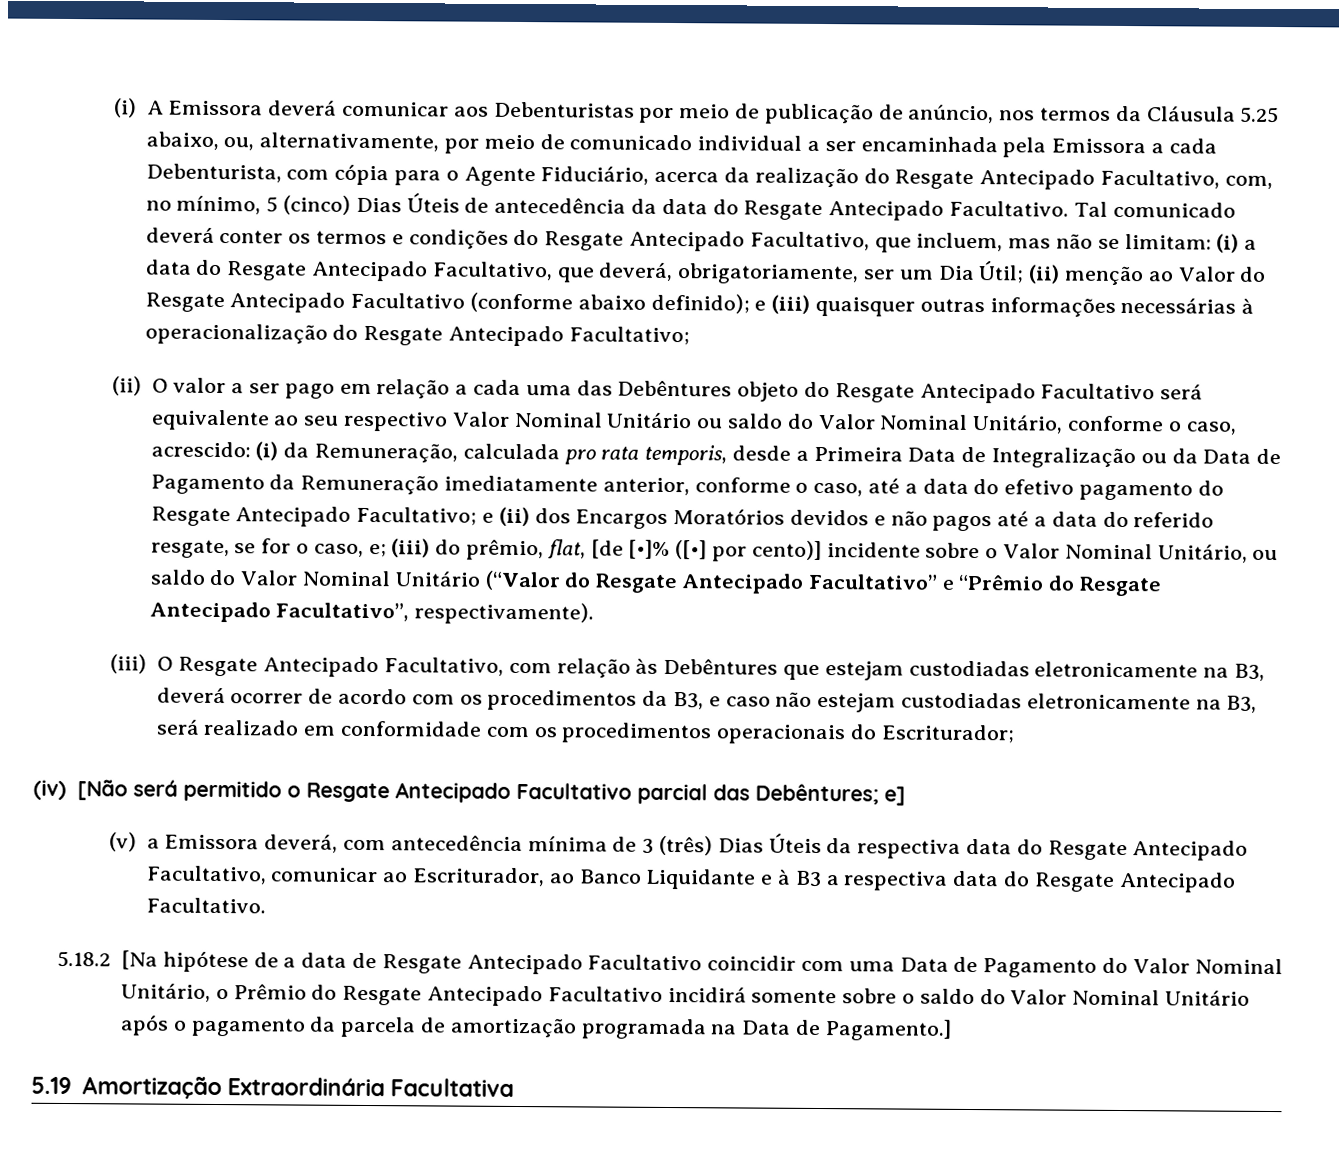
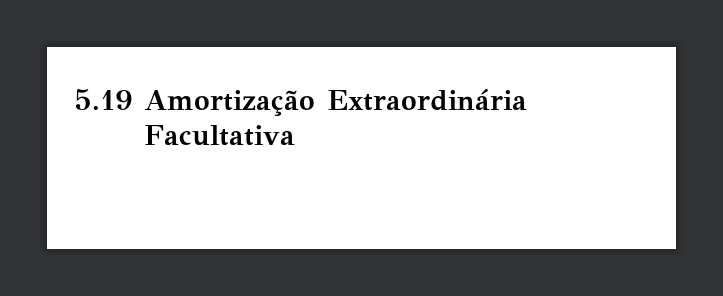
[113,98,1280,125] [145,131,1217,158] [145,163,1273,190] [145,193,1236,221] [145,227,1258,253] [145,259,1267,286] [144,292,1255,317] [144,323,690,347] [111,376,1204,404] [150,409,1237,435] [150,441,1282,469] [150,474,1224,501] [150,506,1215,532] [150,538,1279,563] [149,569,1162,597] [149,601,595,625] [109,654,1265,681] [156,687,1258,713] [155,719,1015,745] [33,779,906,806] [108,832,1249,861] [145,865,1236,893] [145,897,266,914] [57,950,1283,978] [121,983,1251,1007] [120,1014,952,1041] (i) A Emissora deverá comunicar aos Debenturistas por meio de publicação de anúncio, nos termos da Cláusula 5.25 abaixo, ou, alternativamente, por meio de comunicado individual a ser encaminhada pela Emissora a cada Debenturista, com cópia para o Agente Fiduciário, acerca da realização do Resgate Antecipado Facultativo, com, no mínimo, 5 (cinco) Dias Úteis de antecedência da data do Resgate Antecipado Facultativo. Tal comunicado deverá conter os termos e condições do Resgate Antecipado Facultativo, que incluem, mas não se limitam: (i) a data do Resgate Antecipado Facultativo, que deverá, obrigatoriamente, ser um Dia Útil; (ii) menção ao Valor do Resgate Antecipado Facultativo (conforme abaixo definido); e (iii) quaisquer outras informações necessárias à operacionalização do Resgate Antecipado Facultativo; // (ii) O valor a ser pago em relação a cada uma das Debêntures objeto do Resgate Antecipado Facultativo será equivalente ao seu respectivo Valor Nominal Unitário ou saldo do Valor Nominal Unitário, conforme o caso, acrescido: (i) da Remuneração, calculada pro rata temporis, desde a Primeira Data de Integralização ou da Data de Pagamento da Remuneração imediatamente anterior, conforme o caso, até a data do efetivo pagamento do Resgate Antecipado Facultativo; e (ii) dos Encargos Moratórios devidos e não pagos até a data do referido resgate, se for o caso, e; (iii) do prêmio, flat, [de [•]% ([•] por cento)] incidente sobre o Valor Nominal Unitário, ou saldo do Valor Nominal Unitário (“Valor do Resgate Antecipado Facultativo” e “Prêmio do Resgate Antecipado Facultativo”, respectivamente). // (iii) O Resgate Antecipado Facultativo, com relação às Debêntures que estejam custodiadas eletronicamente na B3, deverá ocorrer de acordo com os procedimentos da B3, e caso não estejam custodiadas eletronicamente na B3, será realizado em conformidade com os procedimentos operacionais do Escriturador; // (iv) [Não será permitido o Resgate Antecipado Facultativo parcial das Debêntures; e] // (v) a Emissora deverá, com antecedência mínima de 3 (três) Dias Úteis da respectiva data do Resgate Antecipado Facultativo, comunicar ao Escriturador, ao Banco Liquidante e à B3 a respectiva data do Resgate Antecipado Facultativo. // 5.18.2 [Na hipótese de a data de Resgate Antecipado Facultativo coincidir com uma Data de Pagamento do Valor Nominal Unitário, o Prêmio do Resgate Antecipado Facultativo incidirá somente sobre o saldo do Valor Nominal Unitário após o pagamento da parcela de amortização programada na Data de Pagamento.] // -> (74, 99) none

